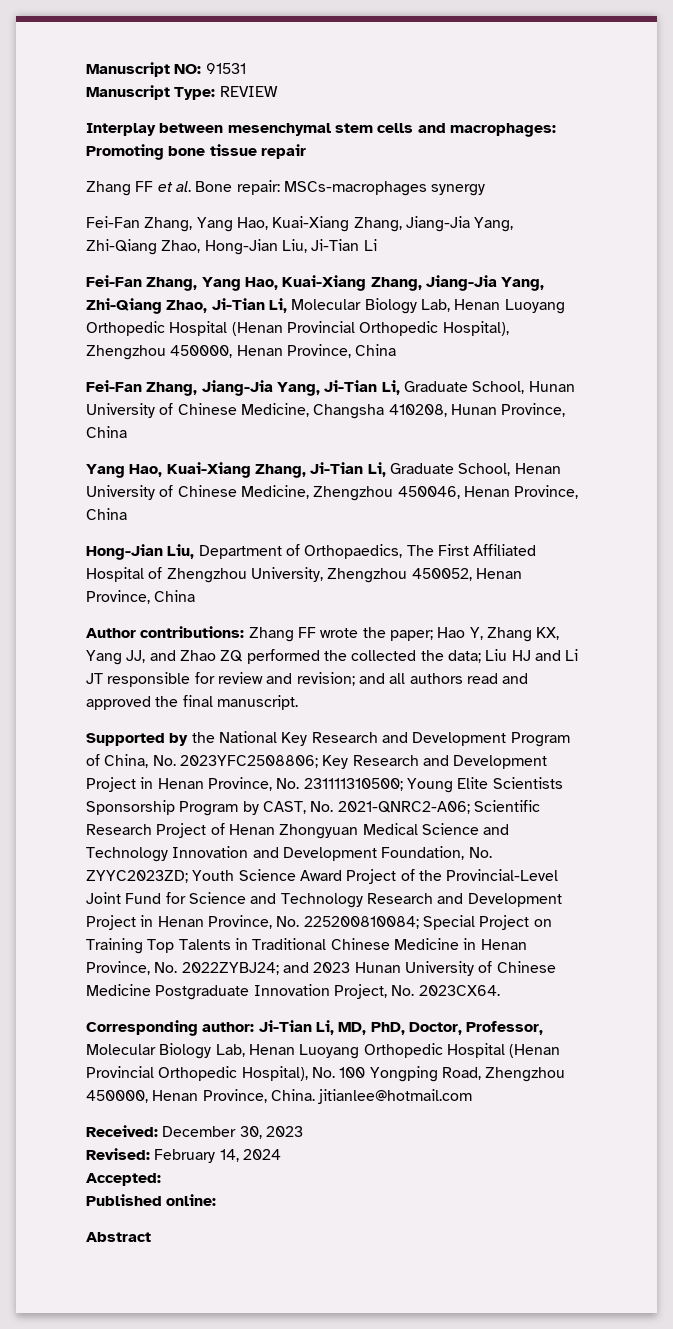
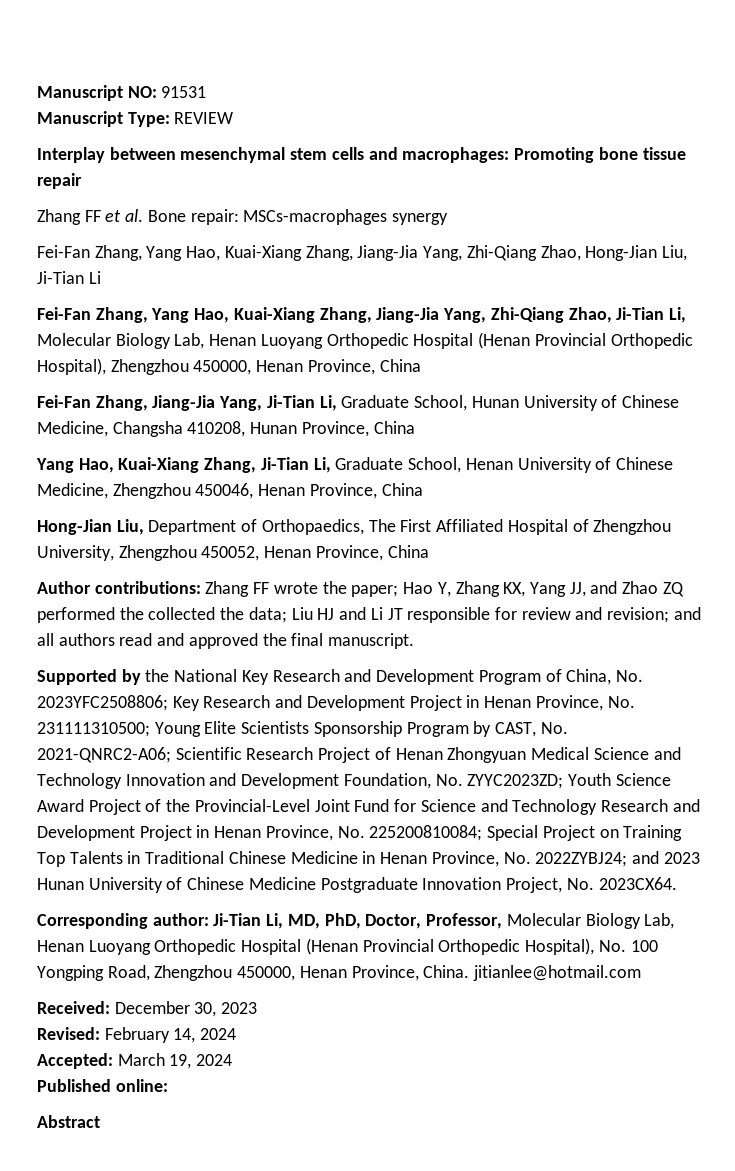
(161, 1179) none -> [117,1053,233,1069] March 19, 2024

